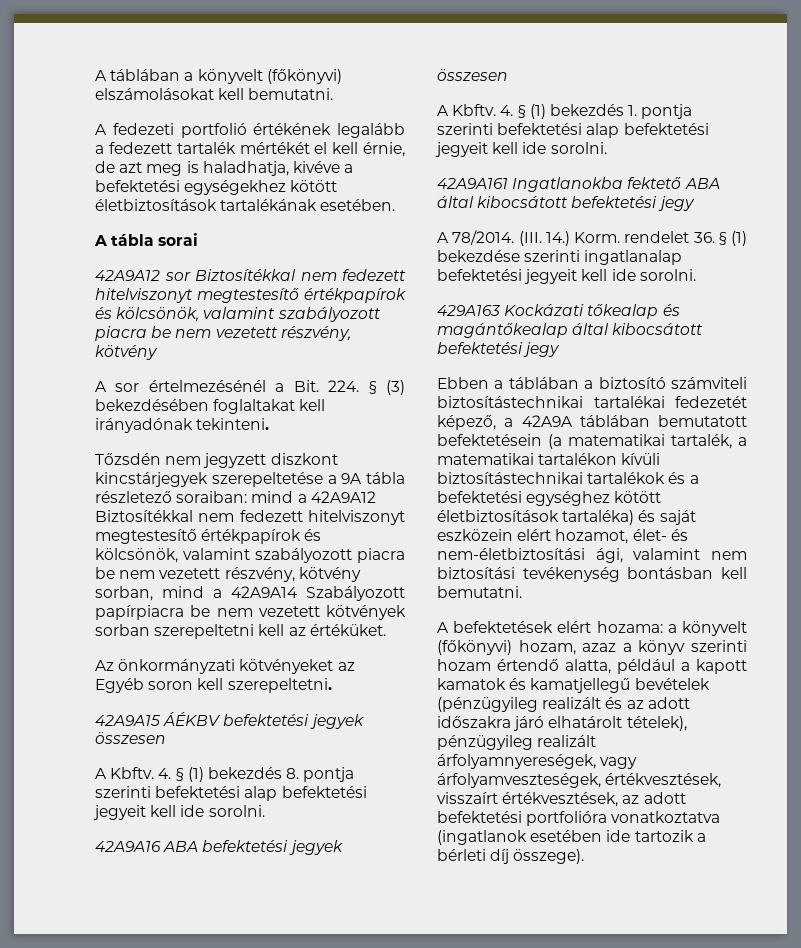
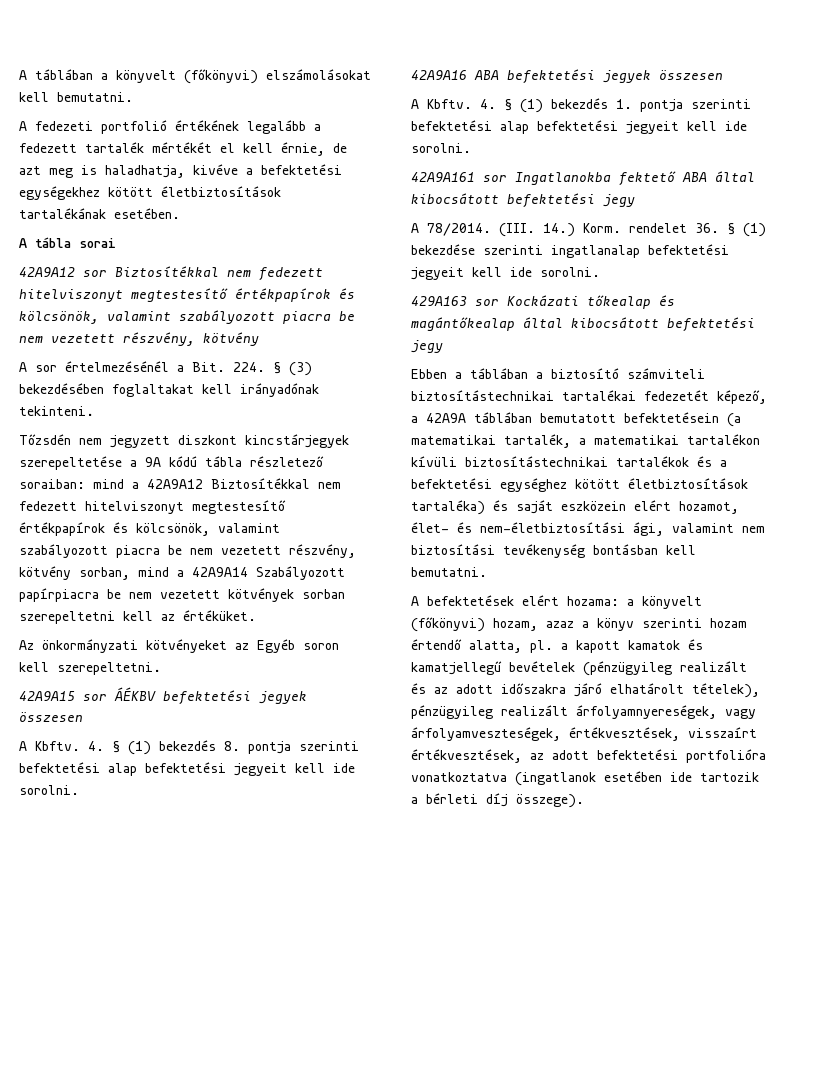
(363, 478) none -> [169,456,197,467] kódú
(160, 720) none -> [83,694,107,701] sor
(508, 183) none -> [483,175,507,182] sor
(500, 310) none -> [475,299,499,306] sor
[617,659,675,674] például -> [530,640,553,653] pl.

